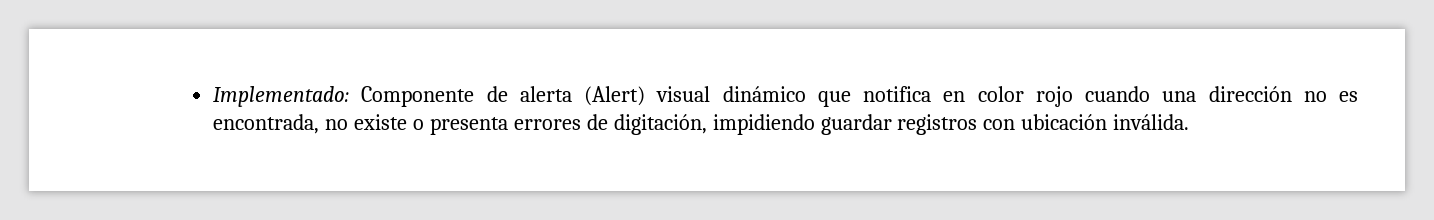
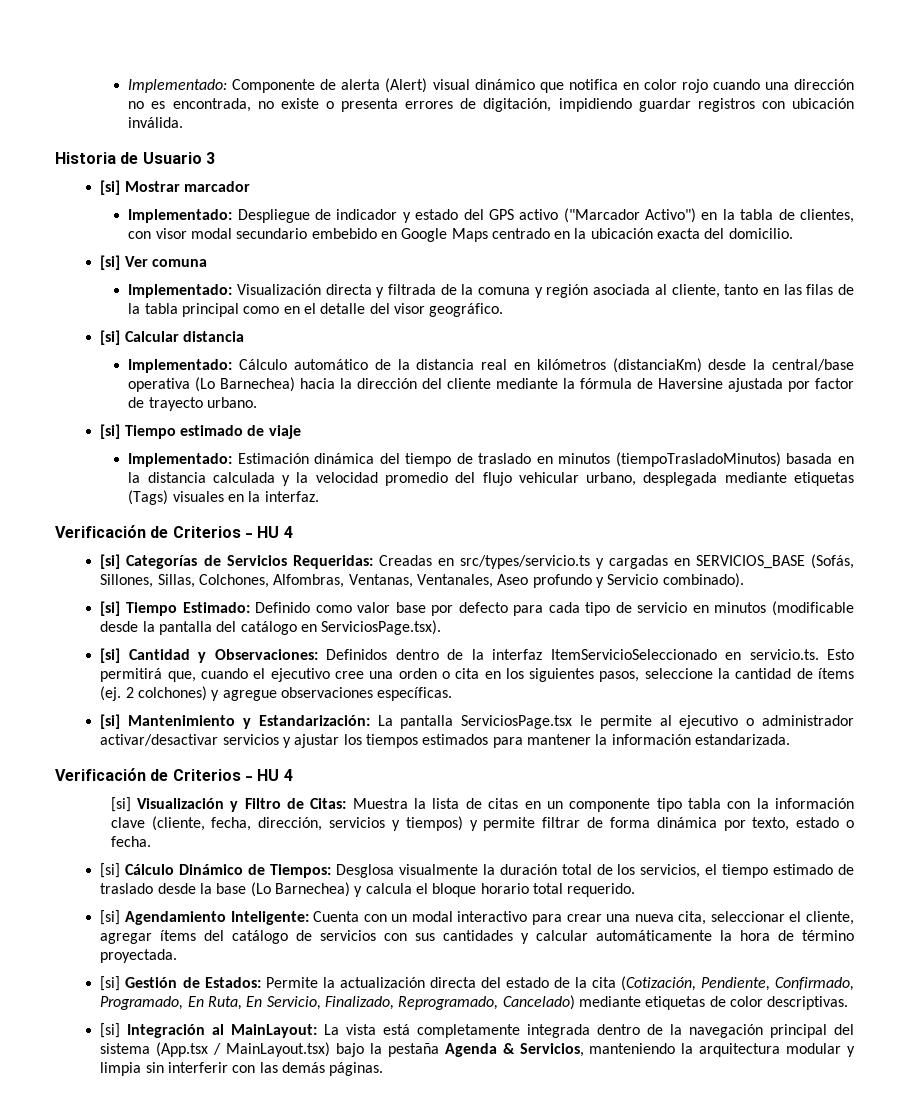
(1190, 122) none -> [55,152,215,164] [100,180,251,195] [128,208,855,223] [128,228,793,242] [100,255,208,270] [128,284,855,298] [128,303,504,317] [100,330,245,345] [128,358,855,373] [128,377,854,392] [128,397,257,411] [100,424,301,439] [128,452,855,467] [128,472,854,486] [128,490,319,505] [55,525,293,538] [100,554,854,569] [100,573,744,588] [100,601,854,616] [100,620,442,635] [100,648,854,663] [100,668,855,682] [100,686,453,701] [100,714,854,729] [100,734,790,748] [55,768,293,781] [110,797,854,812] [110,816,854,831] [110,836,151,847] [100,863,854,878] [100,882,636,897] [100,910,854,925] [100,930,855,944] [100,949,178,963] [100,976,854,991] [100,995,849,1010] [100,1023,854,1038] [100,1042,855,1057] [100,1062,384,1076] // Historia de Usuario 3 // [si] Mostrar marcador // Implementado: Despliegue de indicador y estado del GPS activo ("Marcador Activo") en la tabla de clientes, con visor modal secundario embebido en Google Maps centrado en la ubicación exacta del domicilio. // [si] Ver comuna // Implementado: Visualización directa y filtrada de la comuna y región asociada al cliente, tanto en las filas de la tabla principal como en el detalle del visor geográfico. // [si] Calcular distancia // Implementado: Cálculo automático de la distancia real en kilómetros (distanciaKm) desde la central/base operativa (Lo Barnechea) hacia la dirección del cliente mediante la fórmula de Haversine ajustada por factor de trayecto urbano. // [si] Tiempo estimado de viaje // Implementado: Estimación dinámica del tiempo de traslado en minutos (tiempoTrasladoMinutos) basada en la distancia calculada y la velocidad promedio del flujo vehicular urbano, desplegada mediante etiquetas (Tags) visuales en la interfaz. // Verificación de Criterios - HU 4 // [si] Categorías de Servicios Requeridas: Creadas en src/types/servicio.ts y cargadas en SERVICIOS_BASE (Sofás, Sillones, Sillas, Colchones, Alfombras, Ventanas, Ventanales, Aseo profundo y Servicio combinado). // [si] Tiempo Estimado: Definido como valor base por defecto para cada tipo de servicio en minutos (modificable desde la pantalla del catálogo en ServiciosPage.tsx). // [si] Cantidad y Observaciones: Definidos dentro de la interfaz ItemServicioSeleccionado en servicio.ts. Esto permitirá que, cuando el ejecutivo cree una orden o cita en los siguientes pasos, seleccione la cantidad de ítems (ej. 2 colchones) y agregue observaciones específicas. // [si] Mantenimiento y Estandarización: La pantalla ServiciosPage.tsx le permite al ejecutivo o administrador activar/desactivar servicios y ajustar los tiempos estimados para mantener la información estandarizada. // Verificación de Criterios - HU 4 // [si] Visualización y Filtro de Citas: Muestra la lista de citas en un componente tipo tabla con la información clave (cliente, fecha, dirección, servicios y tiempos) y permite filtrar de forma dinámica por texto, estado o fecha. // [si] Cálculo Dinámico de Tiempos: Desglosa visualmente la duración total de los servicios, el tiempo estimado de traslado desde la base (Lo Barnechea) y calcula el bloque horario total requerido. // [si] Agendamiento Inteligente: Cuenta con un modal interactivo para crear una nueva cita, seleccionar el cliente, agregar ítems del catálogo de servicios con sus cantidades y calcular automáticamente la hora de término proyectada. // [si] Gestión de Estados: Permite la actualización directa del estado de la cita (Cotización, Pendiente, Confirmado, Programado, En Ruta, En Servicio, Finalizado, Reprogramado, Cancelado) mediante etiquetas de color descriptivas. // [si] Integración al MainLayout: La vista está completamente integrada dentro de la navegación principal del sistema (App.tsx / MainLayout.tsx) bajo la pestaña Agenda & Servicios, manteniendo la arquitectura modular y limpia sin interferir con las demás páginas.

